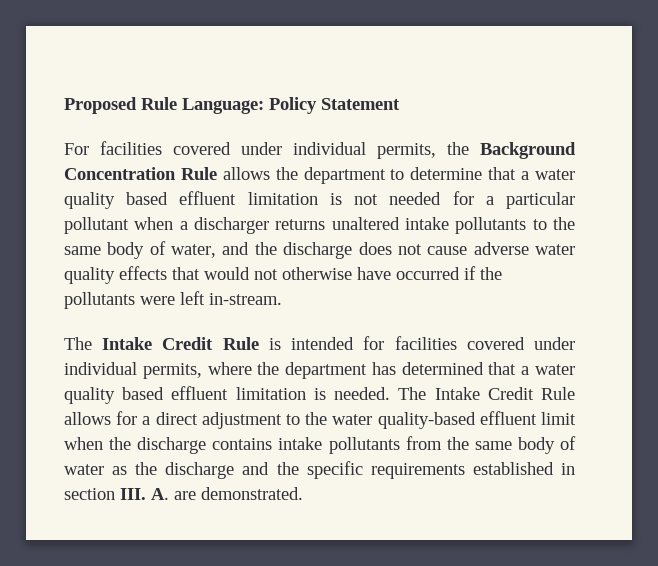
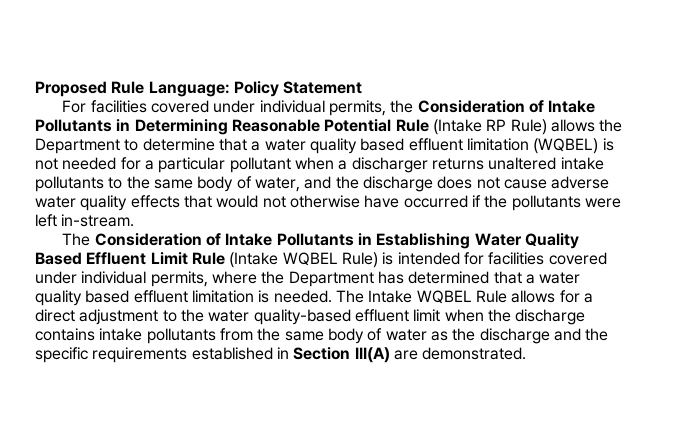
[480,142,576,159] [64,167,217,180] Background Concentration Rule -> [417,100,596,113] [35,119,547,135] Consideration of Intake Pollutants in Determining Reasonable Potential Rule (Intake RP Rule)
[303,167,386,184] department -> [35,138,120,154] Department
(318, 198) none -> [533,138,599,154] (WQBEL)
[102,337,259,350] Intake Credit Rule -> [94,233,579,249] [35,252,378,268] Consideration of Intake Pollutants in Establishing Water Quality Based Effluent Limit Rule (Intake WQBEL Rule)
[285,362,368,379] department -> [288,271,374,287] Department
[487,387,534,400] Credit -> [416,290,472,304] WQBEL
[64,488,169,500] section III. A. -> [293,347,390,363] Section III(A)

